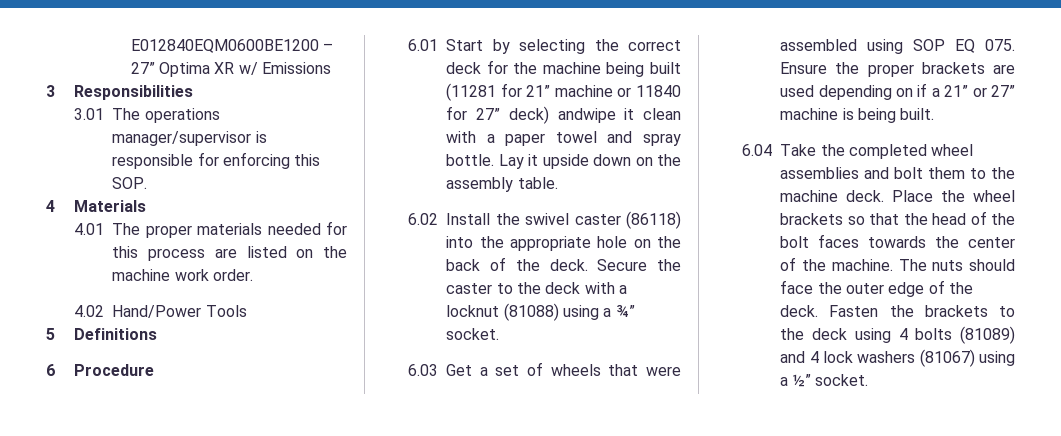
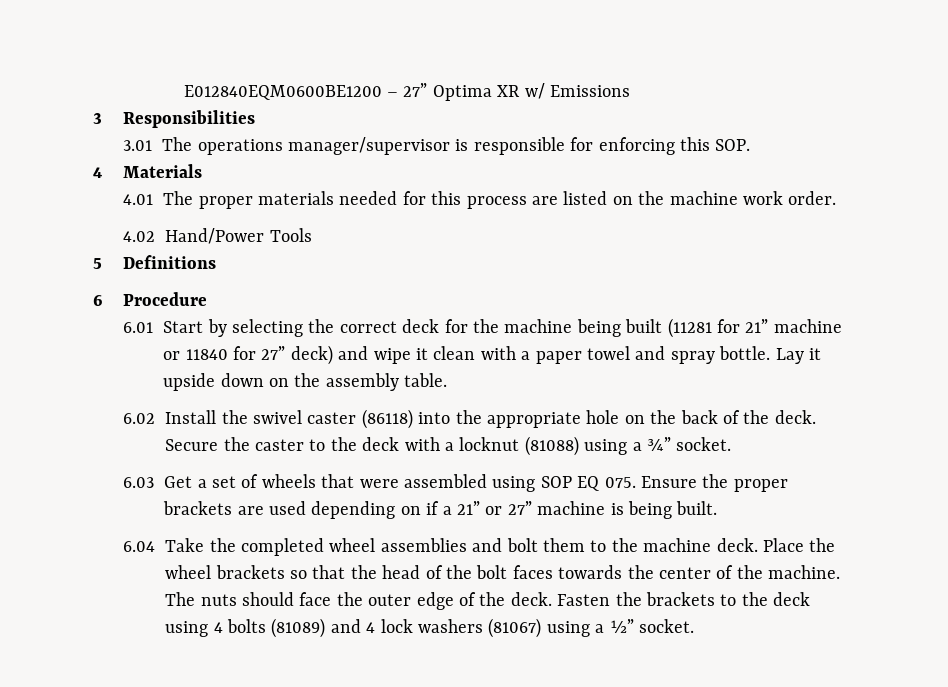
[557,108,616,123] andwipe -> [338,346,411,364] and wipe

